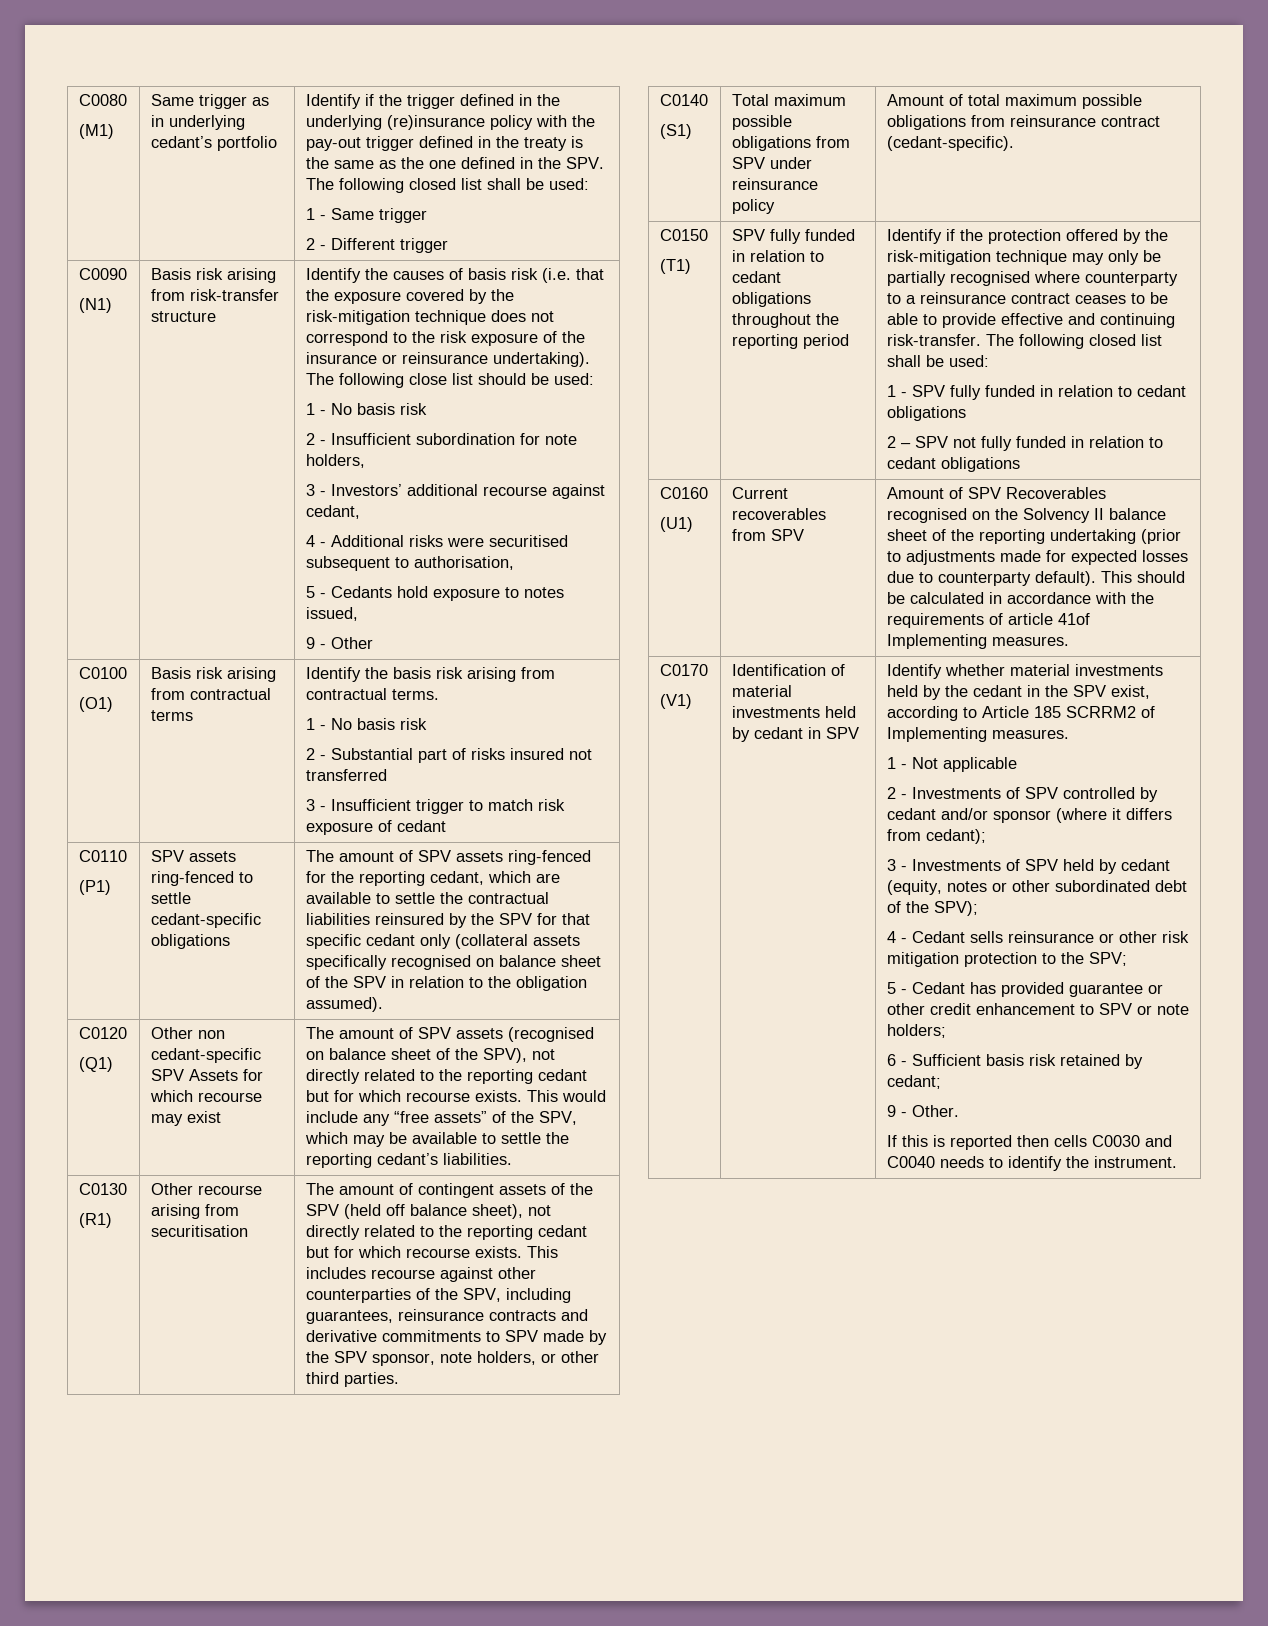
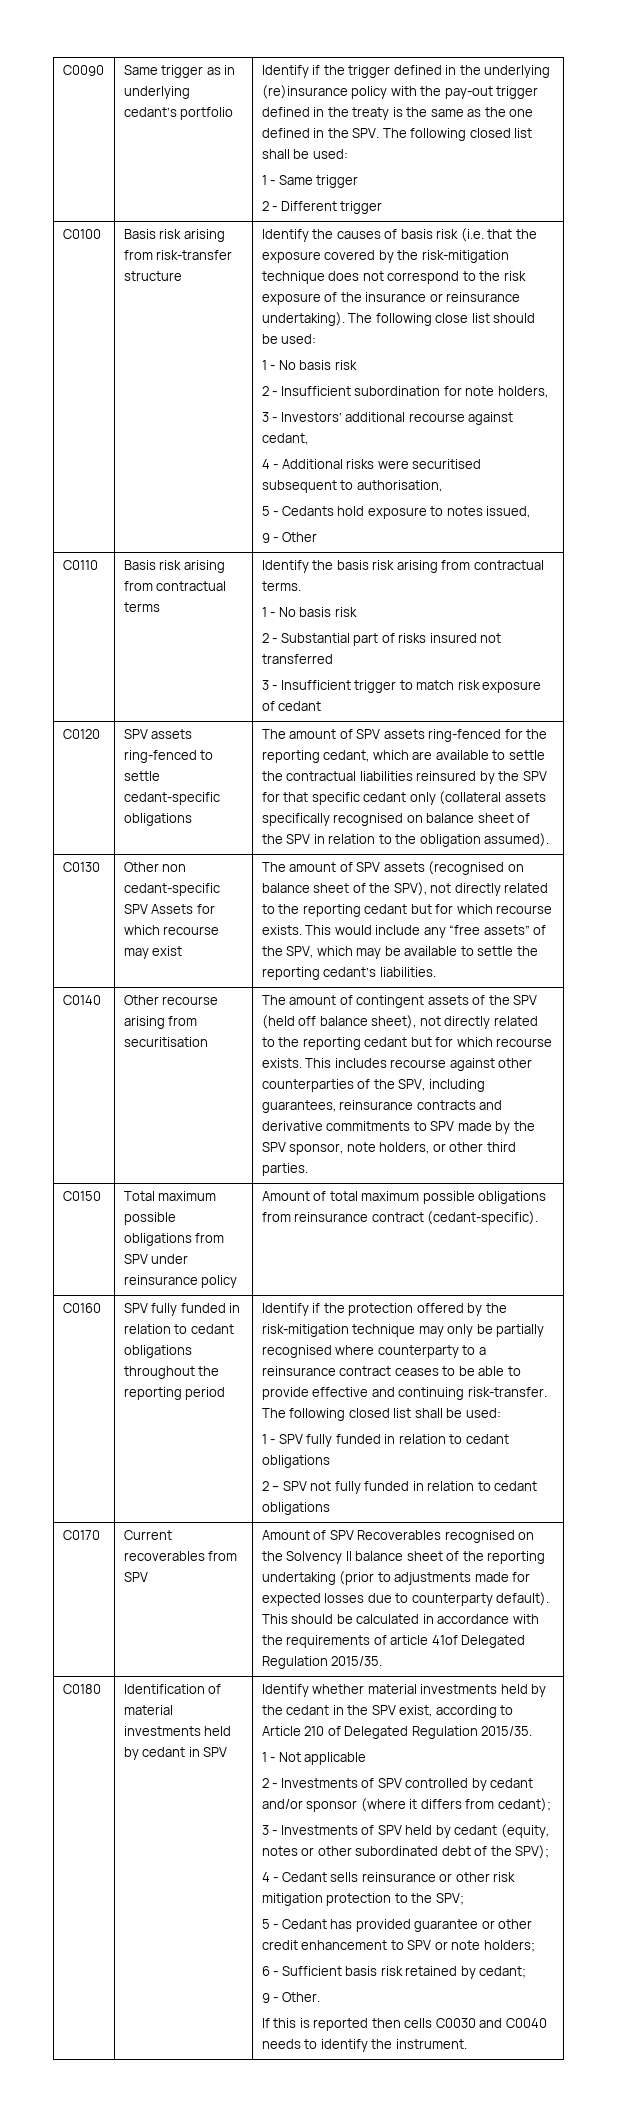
[78,94,127,106] [78,124,114,139] C0080 // (M1) -> [62,65,104,76] C0090
[78,268,127,280] [78,298,112,313] C0090 // (N1) -> [62,229,101,239] C0100
[78,667,127,679] [78,697,113,712] C0100 // (O1) -> [62,560,98,570] C0110
[78,850,127,862] [78,880,111,895] C0110 // (P1) -> [62,729,100,739] C0120
[78,1027,127,1039] [78,1057,113,1072] C0120 // (Q1) -> [62,862,100,872] C0130
[78,1183,127,1195] [78,1213,112,1228] C0130 // (R1) -> [62,995,101,1005] C0140
[659,94,708,106] [659,124,692,139] C0140 // (S1) -> [62,1191,101,1201] C0150
[659,229,708,241] [659,259,691,274] C0150 // (T1) -> [62,1303,101,1313] C0160
[659,487,708,499] [659,517,693,532] C0160 // (U1) -> [62,1530,100,1540] C0170
[886,634,1069,649] [659,664,708,676] [659,694,692,709] Implementing measures. // C0170 // (V1) -> [461,1635,526,1648] [261,1656,383,1669] [62,1684,101,1694] Delegated Regulation 2015/35. // C0180
[1033,706,1155,718] [886,727,1069,742] 185 SCRRM2 of Implementing measures. -> [304,1726,533,1739] 210 of Delegated Regulation 2015/35.

